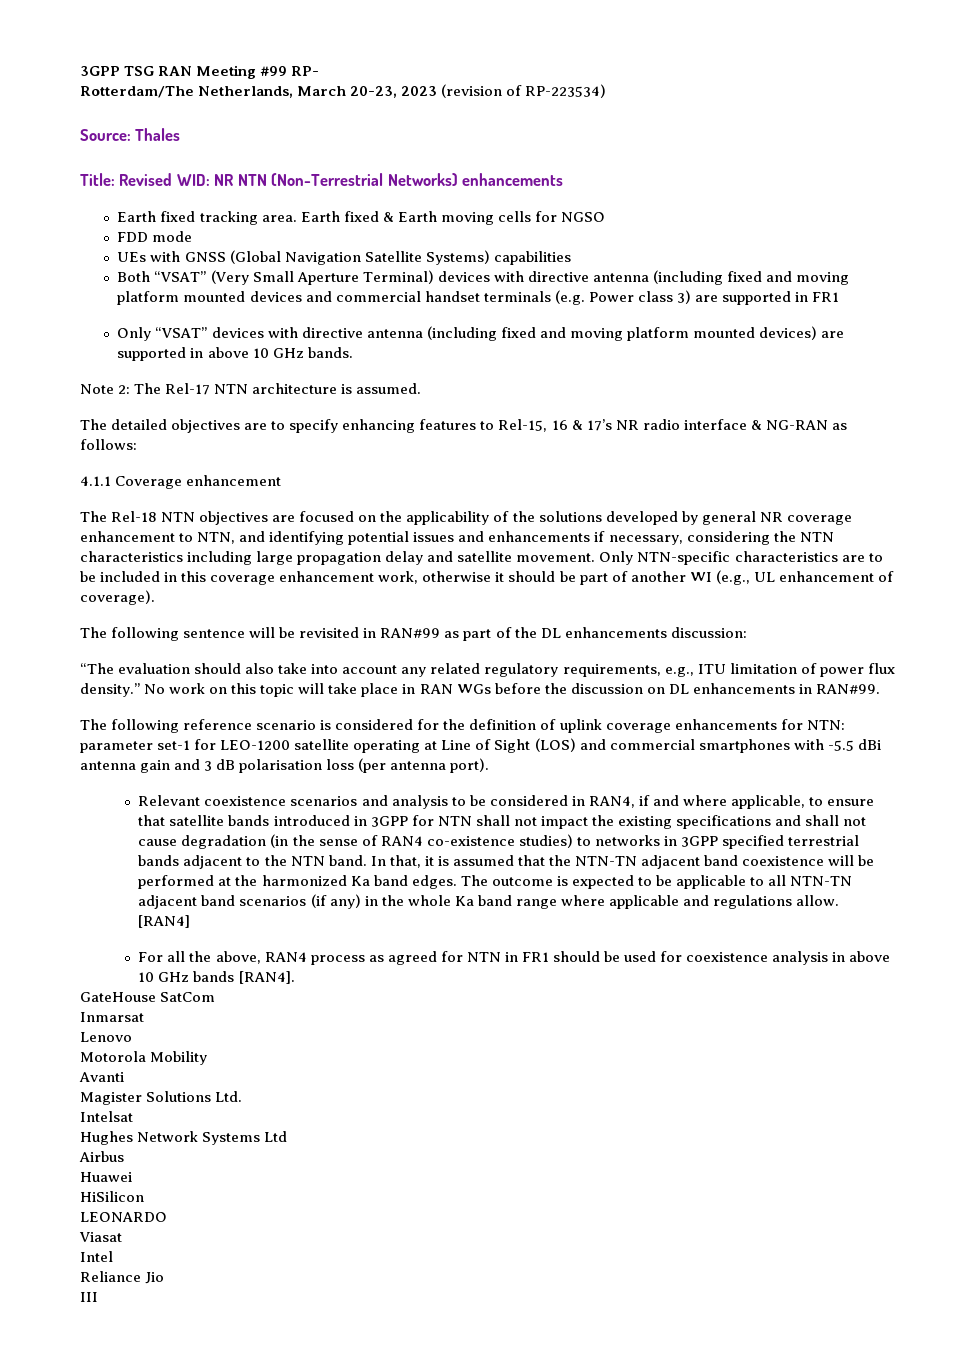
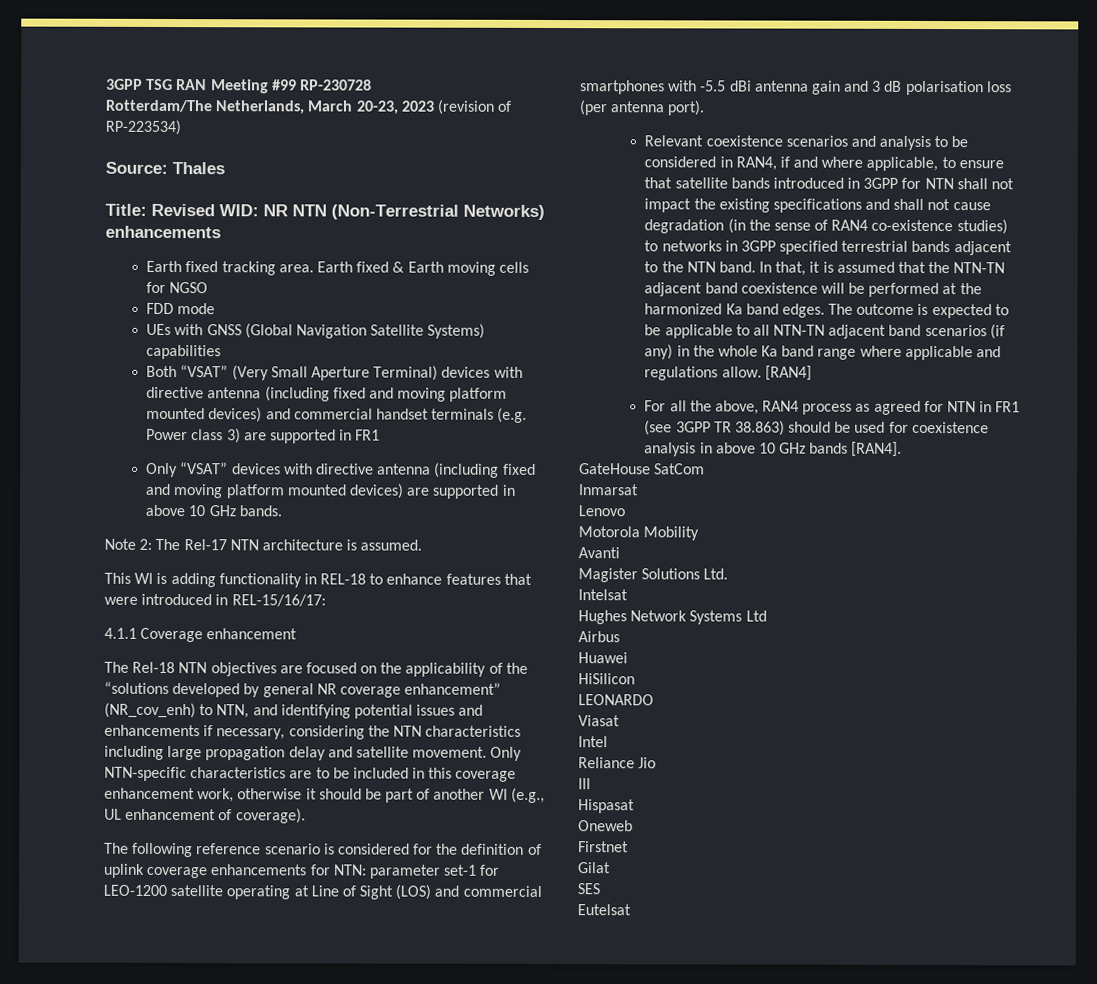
[291,66,320,76] RP- -> [299,79,372,91] RP-230728
[249,291,302,302] devices -> [208,407,263,423] devices)
[80,419,847,433] [80,439,137,450] The detailed objectives are to specify enhancing features to Rel-15, 16 & 17’s NR radio interface & NG-RAN as follows: -> [104,572,532,588] [104,593,326,607] This WI is adding functionality in REL-18 to enhance features that were introduced in REL-15/16/17:
[538,511,602,522] solutions -> [104,681,169,695] “solutions
[80,531,175,542] enhancement -> [404,682,502,695] [104,702,196,719] enhancement” (NR_cov_enh)
[80,627,747,641] [80,663,895,677] [80,683,880,697] // The following sentence will be revisited in RAN#99 as part of the DL enhancements discussion: // “The evaluation should also take into account any related regulatory requirements, e.g., ITU limitation of power flux density.” No work on this topic will take place in RAN WGs before the discussion on DL enhancements in RAN#99. -> (306, 816) none
(549, 957) none -> [644,420,785,436] (see 3GPP TR 38.863)
(98, 1297) none -> [578,799,635,814] [578,820,633,832] [578,841,629,853] [578,862,611,874] [577,883,600,895] [577,904,631,916] // Hispasat // Oneweb // Firstnet // Gilat // SES // Eutelsat

